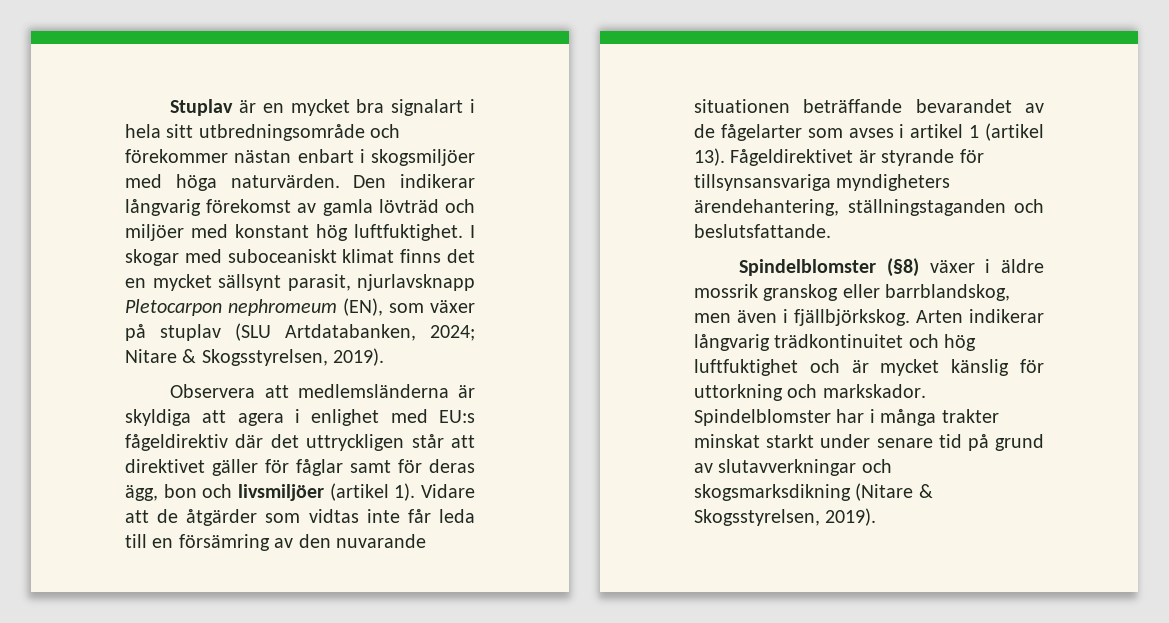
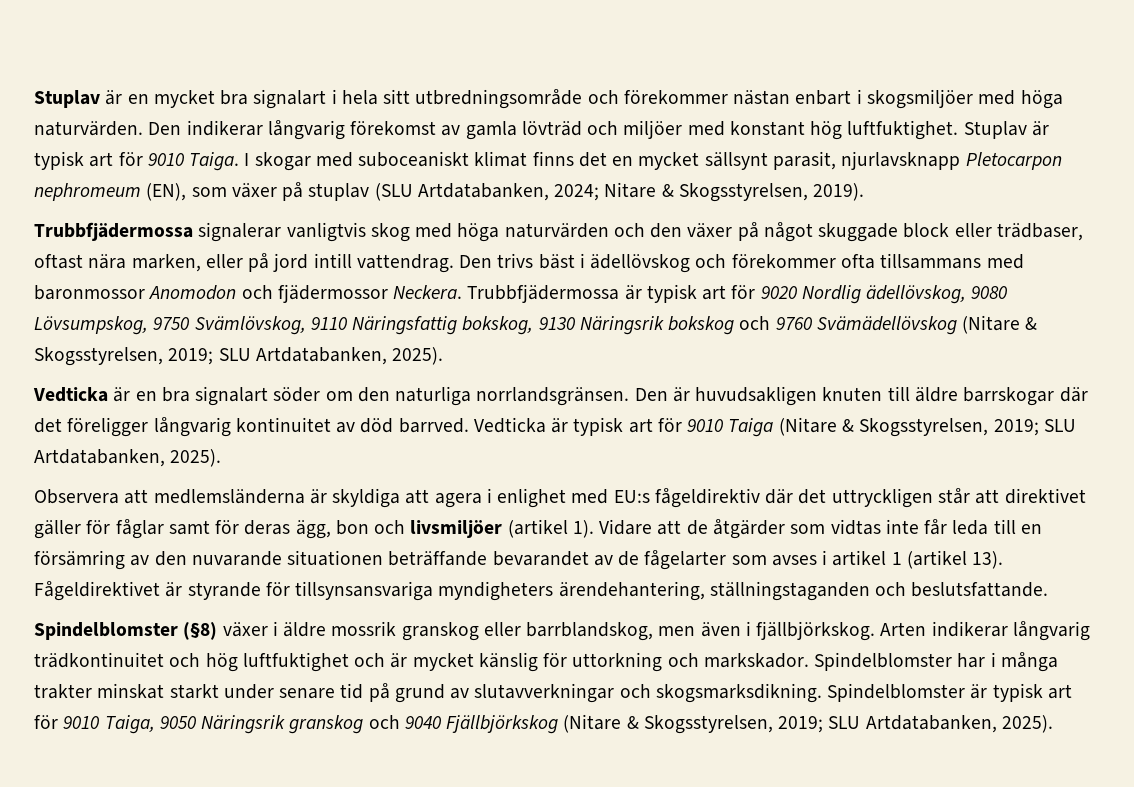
(463, 232) none -> [963,121,1049,139] [34,151,240,171] Stuplav är typisk art för 9010 Taiga.
(385, 357) none -> [34,222,1083,242] [34,253,1024,273] [34,284,1008,304] [34,315,1038,335] [34,347,444,366] [33,386,1088,406] [34,417,1076,437] [34,449,222,467] // Trubbfjädermossa signalerar vanligtvis skog med höga naturvärden och den växer på något skuggade block eller trädbaser, oftast nära marken, eller på jord intill vattendrag. Den trivs bäst i ädellövskog och förekommer ofta tillsammans med baronmossor Anomodon och fjädermossor Neckera. Trubbfjädermossa är typisk art för 9020 Nordlig ädellövskog, 9080 Lövsumpskog, 9750 Svämlövskog, 9110 Näringsfattig bokskog, 9130 Näringsrik bokskog och 9760 Svämädellövskog (Nitare & Skogsstyrelsen, 2019; SLU Artdatabanken, 2025). // Vedticka är en bra signalart söder om den naturliga norrlandsgränsen. Den är huvudsakligen knuten till äldre barrskogar där det föreligger långvarig kontinuitet av död barrved. Vedticka är typisk art för 9010 Taiga (Nitare & Skogsstyrelsen, 2019; SLU Artdatabanken, 2025).
[694,483,933,501] [694,508,877,526] skogsmarksdikning (Nitare & Skogsstyrelsen, 2019). -> [655,683,1072,703] [34,714,1053,734] skogsmarksdikning. Spindelblomster är typisk art för 9010 Taiga, 9050 Näringsrik granskog och 9040 Fjällbjörkskog (Nitare & Skogsstyrelsen, 2019; SLU Artdatabanken, 2025).

